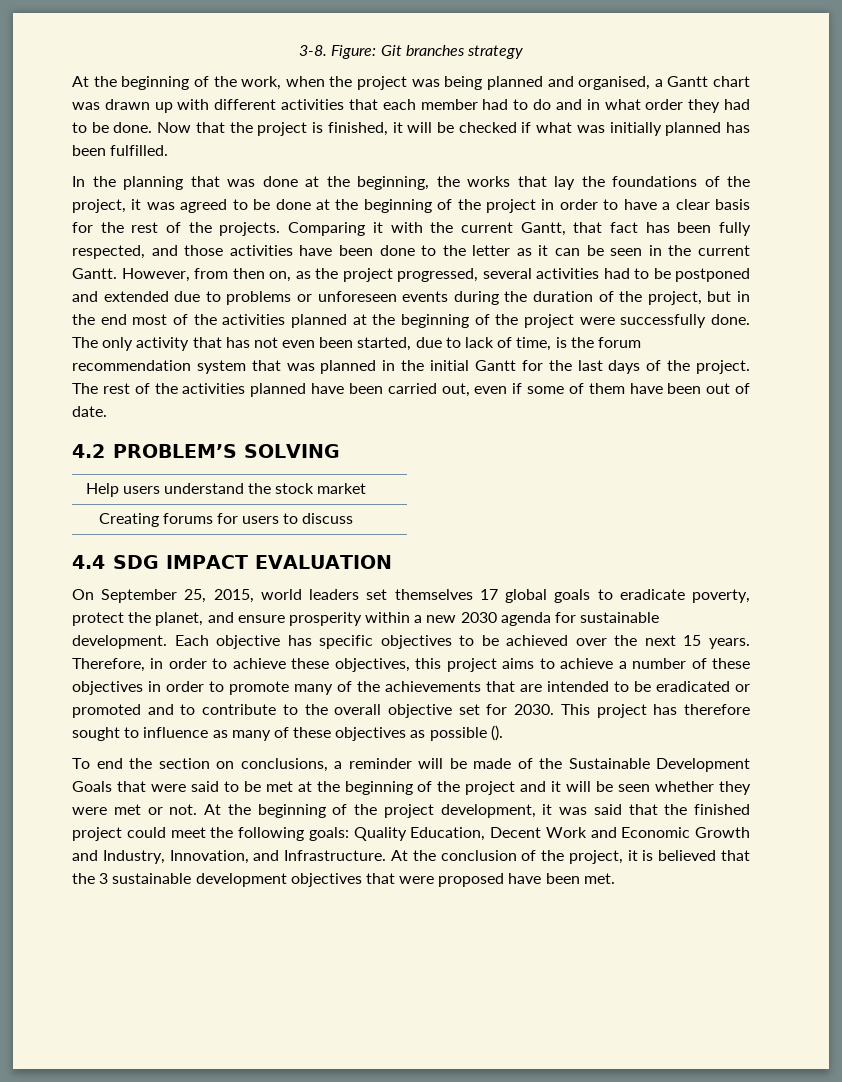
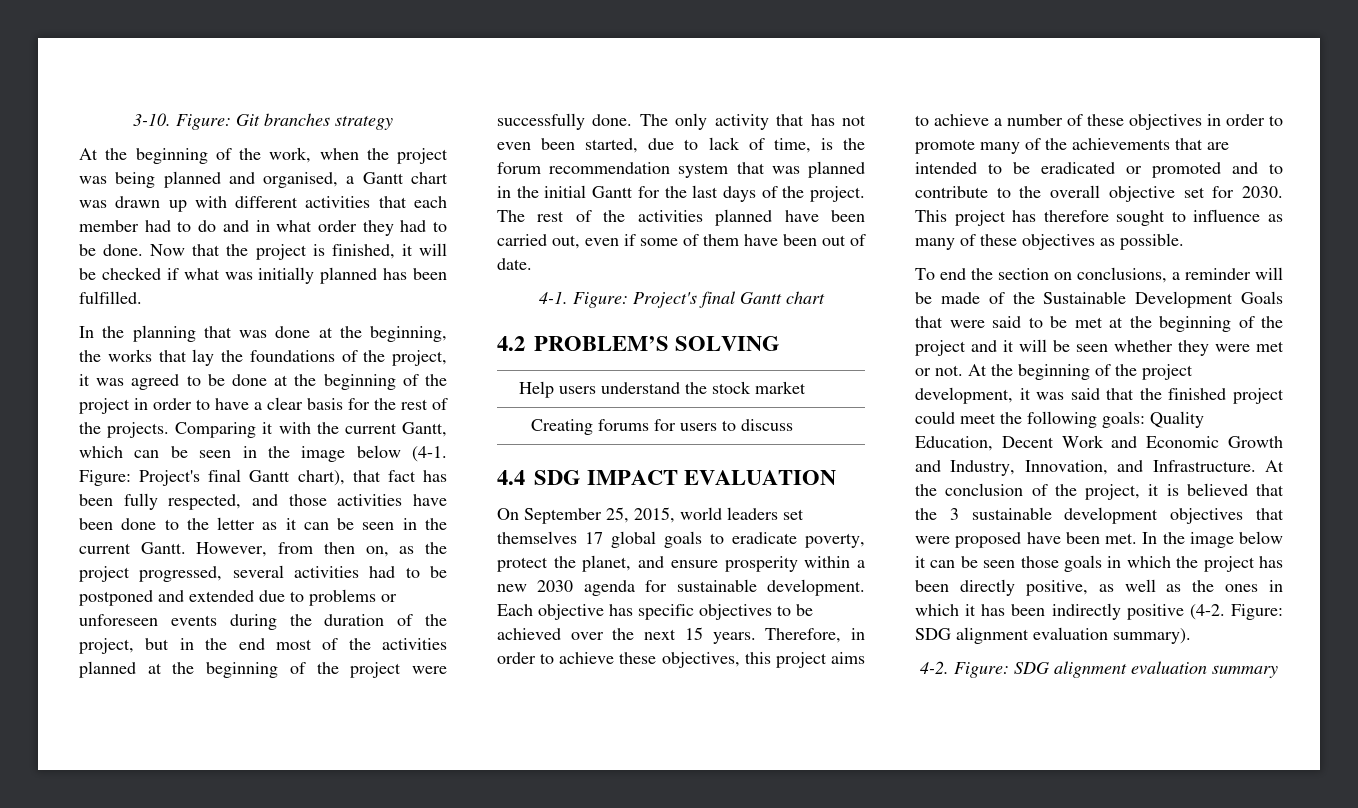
[299,45,328,56] 3-8. -> [133,113,171,126] 3-10.
(566, 229) none -> [79,445,447,462] [79,469,345,486] which can be seen in the image below (4-1. Figure: Project's final Gantt chart),
(107, 411) none -> [538,291,825,308] // 4-1. Figure: Project's final Gantt chart
[429,725,503,741] possible (). -> [1120,233,1184,250] possible.
(615, 878) none -> [1142,531,1283,548] [915,555,1283,572] [915,579,1283,596] [915,603,1283,620] [915,627,1191,644] [920,661,1278,678] In the image below it can be seen those goals in which the project has been directly positive, as well as the ones in which it has been indirectly positive (4-2. Figure: SDG alignment evaluation summary). // 4-2. Figure: SDG alignment evaluation summary

